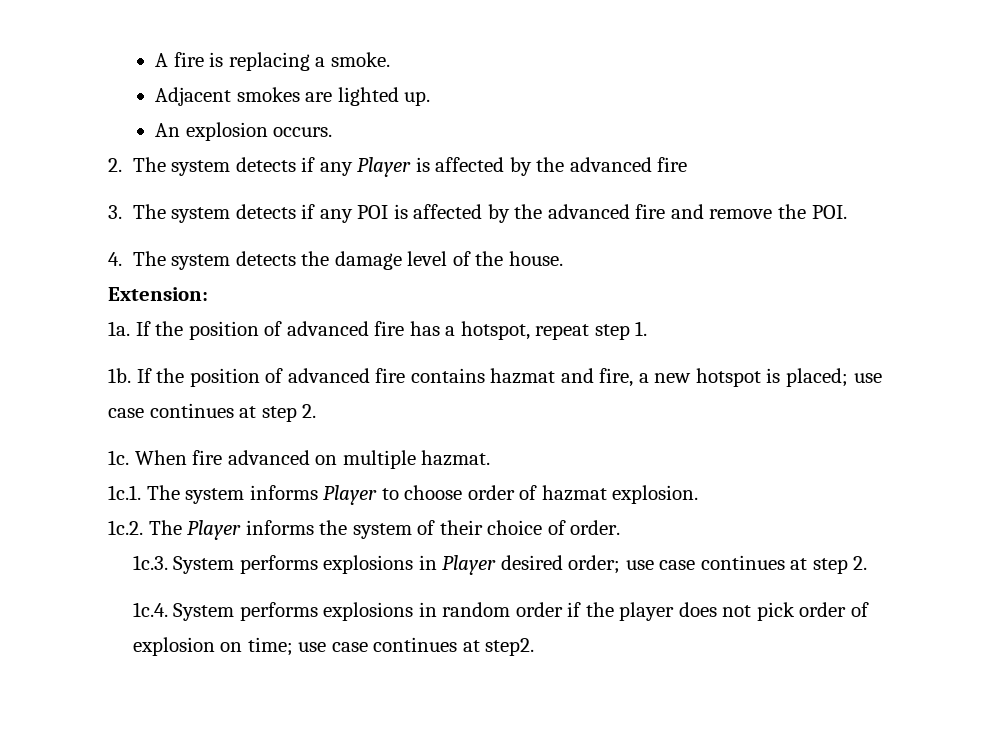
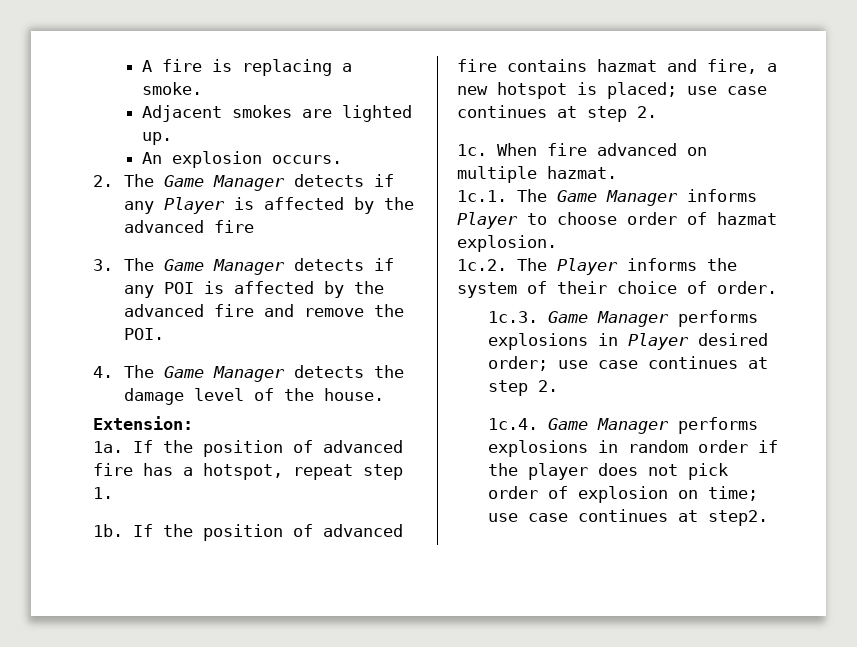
[171,160,231,176] system -> [163,175,285,191] Game Manager
[171,207,231,223] system -> [163,259,285,275] Game Manager
[171,254,231,270] system -> [163,366,285,382] Game Manager
[185,488,245,504] system -> [557,190,678,206] Game Manager
[173,556,235,574] System -> [547,311,669,327] Game Manager
[173,603,235,621] System -> [547,418,669,434] Game Manager

